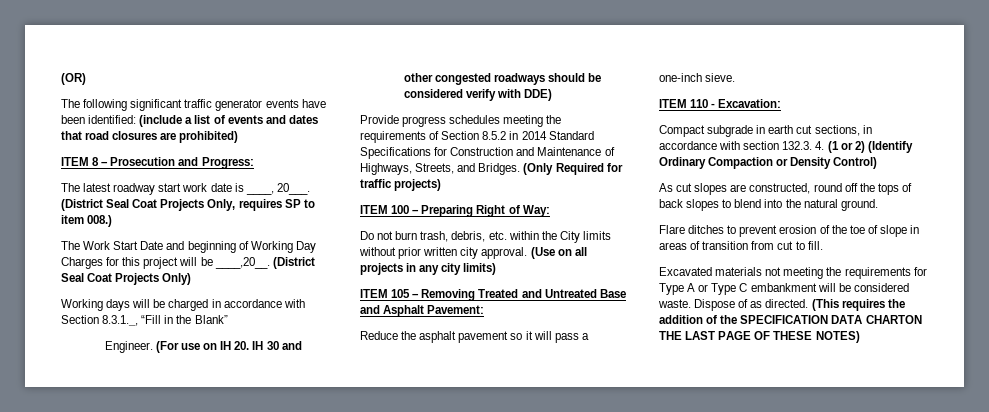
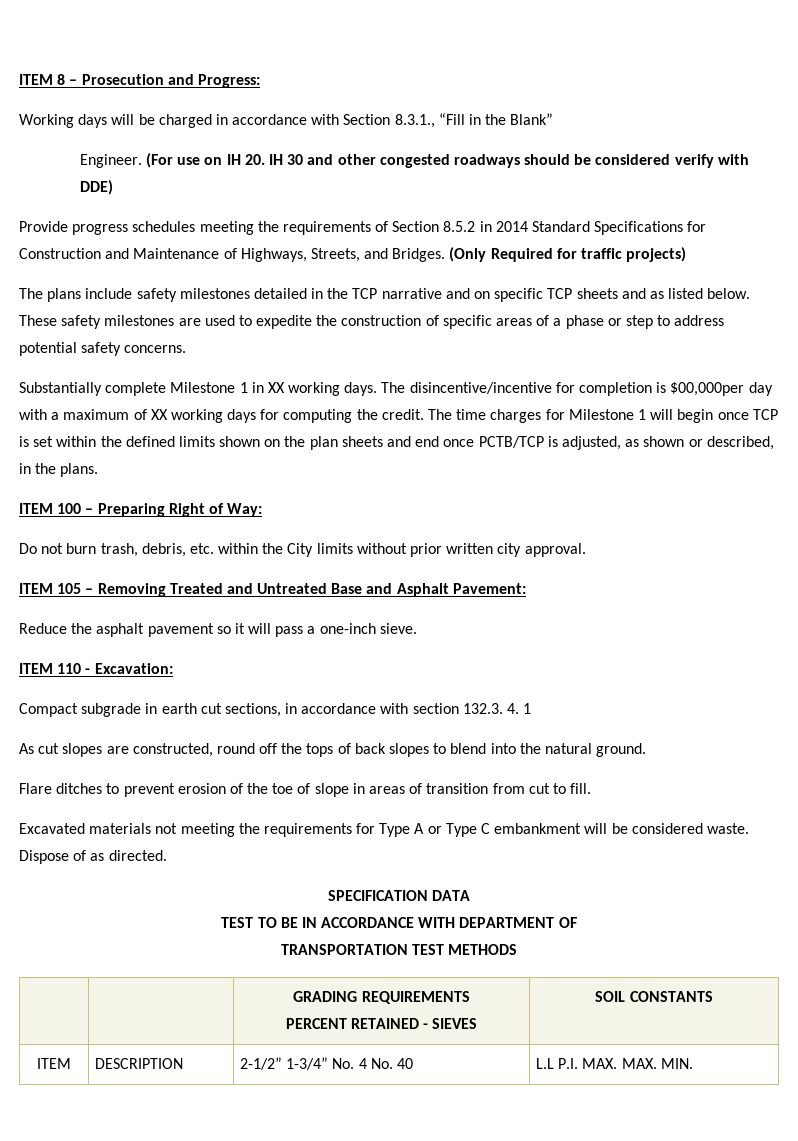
[61,73,86,85] [61,99,326,111] [61,115,318,127] [61,131,239,143] (OR) // The following significant traffic generator events have been identified: (include a list of events and dates that road closures are prohibited) // -> (19, 79) none
[61,183,310,195] [61,199,315,211] [61,215,113,227] [61,241,316,253] [61,257,315,269] [61,273,192,285] // The latest roadway start work date is ____, 20___. (District Seal Coat Projects Only, requires SP to item 008.) // The Work Start Date and beginning of Working Day Charges for this project will be ____,20__. (District Seal Coat Projects Only) -> (260, 81) none
[102,315,139,326] 8.3.1._, -> [394,114,435,128] 8.3.1.,
(442, 185) none -> [19,288,751,302] [19,315,725,329] [19,342,187,356] [19,382,773,396] [19,409,778,423] [19,436,774,450] [19,463,99,477] // The plans include safety milestones detailed in the TCP narrative and on specific TCP sheets and as listed below. These safety milestones are used to expedite the construction of specific areas of a phase or step to address potential safety concerns. // Substantially complete Milestone 1 in XX working days. The disincentive/incentive for completion is $00,000per day with a maximum of XX working days for computing the credit. The time charges for Milestone 1 will begin once TCP is set within the defined limits shown on the plan sheets and end once PCTB/TCP is adjusted, as shown or described, in the plans.
[530,247,587,259] [360,263,497,275] (Use on all projects in any city limits) -> (586, 550) none
[827,141,913,153] [659,157,878,169] (1 or 2) (Identify Ordinary Compaction or Density Control) -> [523,703,532,714] 1
[811,299,905,311] [659,315,922,324] [659,331,860,343] (This requires the addition of the SPECIFICATION DATA CHARTON THE LAST PAGE OF THESE NOTES) -> [327,890,471,901] [221,917,577,928] [280,944,518,955] [293,991,470,1004] [285,1018,478,1029] [595,991,713,1002] [37,1058,71,1069] [95,1058,184,1069] [240,1057,414,1070] [536,1058,693,1069] // SPECIFICATION DATA // TEST TO BE IN ACCORDANCE WITH DEPARTMENT OF // TRANSPORTATION TEST METHODS // | | GRADING REQUIREMENTS // PERCENT RETAINED - SIEVES | SOIL CONSTANTS // ITEM | DESCRIPTION | 2-1/2” 1-3/4” No. 4 No. 40 | L.L P.I. MAX. MAX. MIN.

